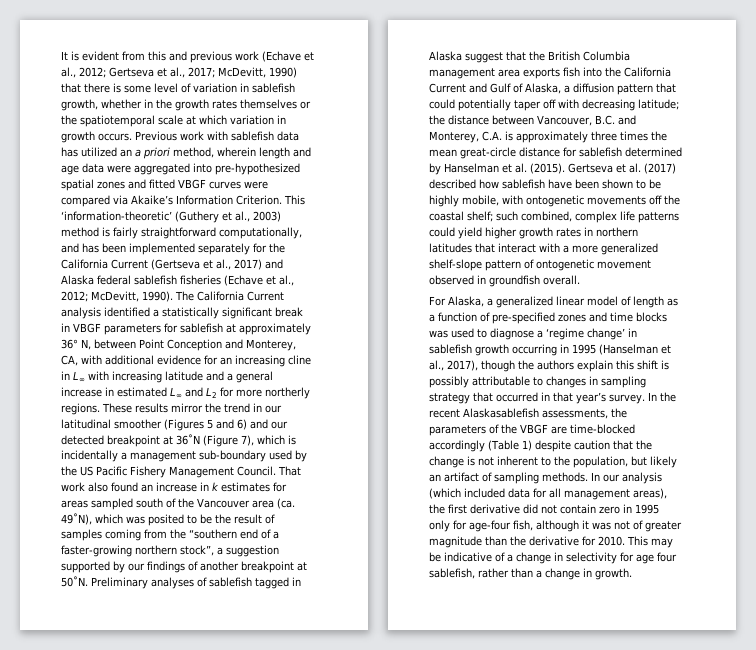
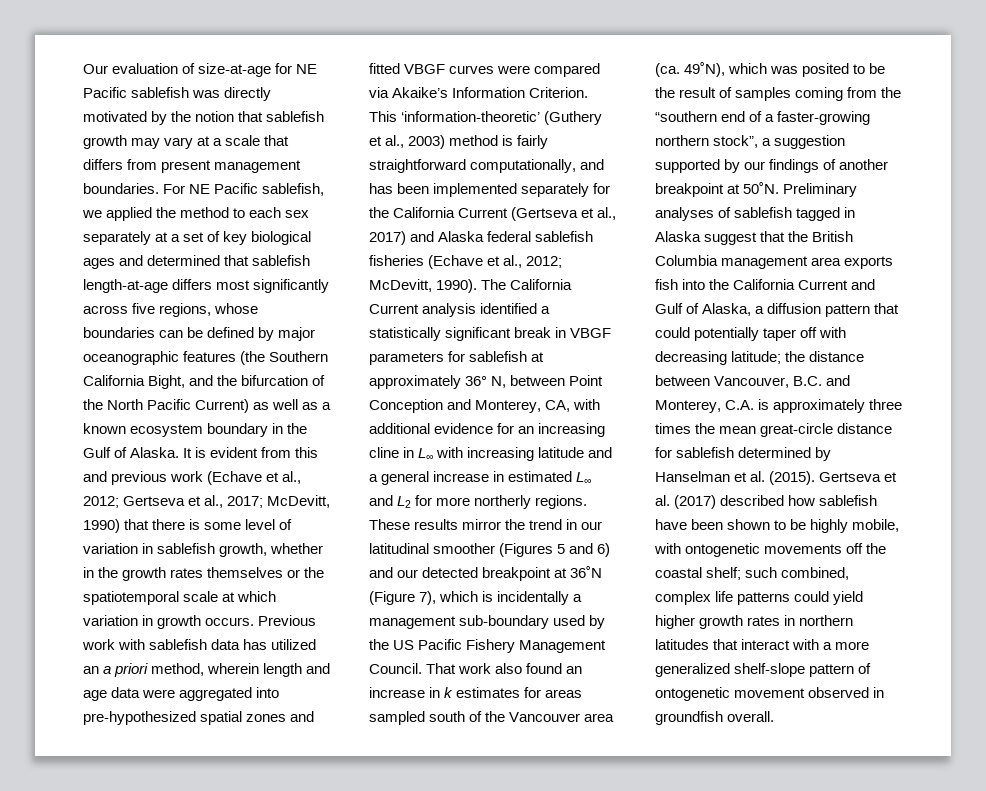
(61, 55) none -> [83,63,318,77] [83,87,272,101] [83,111,325,125] [83,135,290,149] [83,159,302,173] [83,183,325,196] [82,207,310,221] [83,231,312,245] [83,255,311,269] [83,279,330,293] [83,303,259,317] [83,327,316,341] [83,351,329,365] [83,375,326,389] [83,399,332,413] [83,423,308,437] [83,447,180,458] Our evaluation of size-at-age for NE Pacific sablefish was directly motivated by the notion that sablefish growth may vary at a scale that differs from present management boundaries. For NE Pacific sablefish, we applied the method to each sex separately at a set of key biological ages and determined that sablefish length-at-age differs most significantly across five regions, whose boundaries can be defined by major oceanographic features (the Southern California Bight, and the bifurcation of the North Pacific Current) as well as a known ecosystem boundary in the Gulf of Alaska.
[429,296,678,308] [429,312,667,324] [429,328,637,340] [429,344,671,356] [429,360,669,372] [429,376,646,388] [429,392,676,404] [429,408,627,419] [429,424,635,436] [429,440,652,452] [429,456,677,468] [429,472,662,484] [429,488,667,500] [429,504,659,514] [429,520,682,532] [429,536,673,548] [429,552,677,564] [429,568,632,580] // For Alaska, a generalized linear model of length as a function of pre-specified zones and time blocks was used to diagnose a ‘regime change’ in sablefish growth occurring in 1995 (Hanselman et al., 2017), though the authors explain this shift is possibly attributable to changes in sampling strategy that occurred in that year’s survey. In the recent Alaskasablefish assessments, the parameters of the VBGF are time-blocked accordingly (Table 1) despite caution that the change is not inherent to the population, but likely an artifact of sampling methods. In our analysis (which included data for all management areas), the first derivative did not contain zero in 1995 only for age-four fish, although it was not of greater magnitude than the derivative for 2010. This may be indicative of a change in selectivity for age four sablefish, rather than a change in growth. -> (775, 716) none

